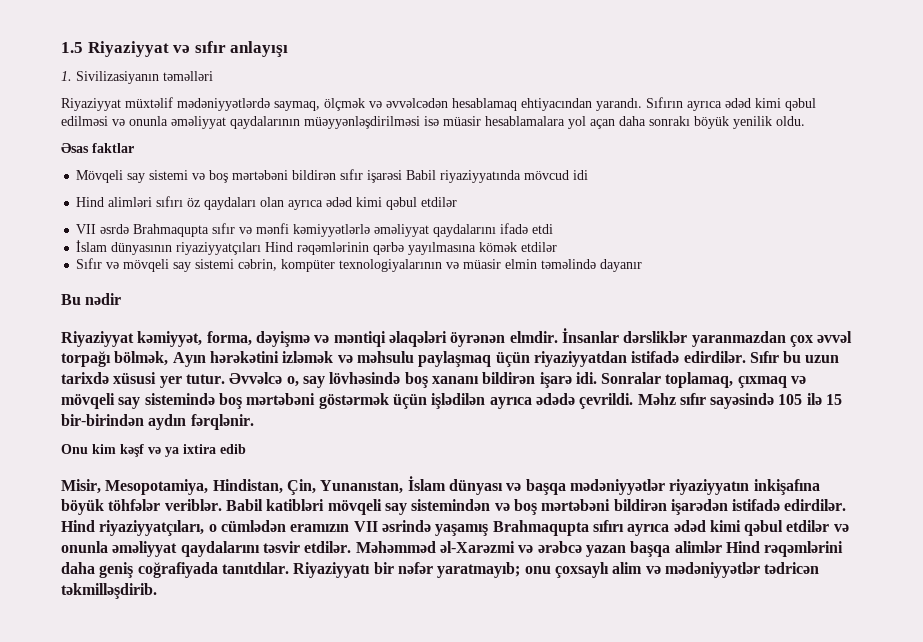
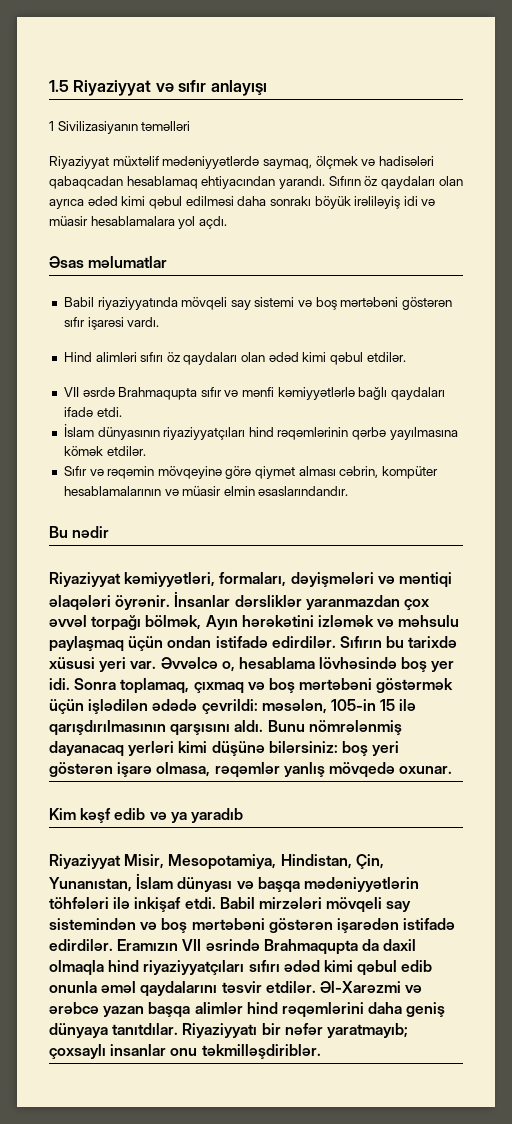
[61,71,72,81] 1. -> [49,121,54,131] 1
[386,98,448,108] əvvəlcədən -> [378,156,434,166] [49,176,123,189] hadisələri qabaqcadan
(683, 102) none -> [364,176,463,189] öz qaydaları olan
[112,116,805,129] [61,143,134,153] [76,170,124,183] və onunla əməliyyat qaydalarının müəyyənləşdirilməsi isə müasir hesablamalara yol açan daha sonrakı böyük yenilik oldu. // Əsas faktlar // Mövqeli -> [237,196,436,209] [49,216,227,229] [49,256,168,268] [63,297,228,310] daha sonrakı böyük irəliləyiş idi və müasir hesablamalara yol açdı. // Əsas məlumatlar // Babil riyaziyyatında mövqeli
[292,170,337,180] bildirən -> [402,297,453,310] göstərən
[406,170,589,183] Babil riyaziyyatında mövcud idi -> [127,317,160,327] vardı.
[288,197,458,210] ayrıca ədəd kimi qəbul etdilər -> [268,352,406,365] ədəd kimi qəbul etdilər.
[374,223,554,237] əməliyyat qaydalarını ifadə etdi -> [358,387,446,400] [63,407,122,417] bağlı qaydaları ifadə etdi.
[265,242,294,252] Hind -> [248,427,274,437] hind
[521,242,558,252] etdilər -> [106,446,146,456] etdilər.
[123,259,235,272] mövqeli say sistemi -> [107,466,336,479] rəqəmin mövqeyinə görə qiymət alması
[339,259,443,272] texnologiyalarının -> [63,486,161,496] hesablamalarının
[541,259,643,272] təməlində dayanır -> [258,486,349,496] əsaslarındandır.
[137,331,310,347] kəmiyyət, forma, dəyişmə -> [124,572,374,587] kəmiyyətləri, formaları, dəyişmələri
[450,331,558,347] öyrənən elmdir. -> [115,595,171,610] öyrənir.
[533,351,840,367] [61,372,225,388] riyaziyyatdan istifadə edirdilər. Sıfır bu uzun tarixdə xüsusi yer tutur. -> [167,636,458,648] [49,657,157,672] ondan istifadə edirdilər. Sıfırın bu tarixdə xüsusi yeri var.
[302,376,325,388] say -> [238,657,315,669] hesablama
[431,372,807,388] [61,393,215,409] xananı bildirən işarə idi. Sonralar toplamaq, çıxmaq və mövqeli say sistemində -> [431,661,455,672] [49,678,265,694] yer idi. Sonra toplamaq, çıxmaq və
[489,393,843,409] [61,414,254,430] [61,444,246,457] ayrıca ədədə çevrildi. Məhz sıfır sayəsində 105 ilə 15 bir-birindən aydın fərqlənir. // Onu kim kəşf və ya ixtira edib // -> [152,699,417,714] [49,720,402,736] [49,741,400,757] [49,762,453,778] [49,808,243,823] [49,854,121,869] ədədə çevrildi: məsələn, 105-in 15 ilə qarışdırılmasının qarşısını aldı. Bunu nömrələnmiş dayanacaq yerləri kimi düşünə bilərsiniz: boş yeri göstərən işarə olmasa, rəqəmlər yanlış mövqedə oxunar. // Kim kəşf edib və ya yaradıb // Riyaziyyat
[569,479,820,495] [61,499,325,515] mədəniyyətlər riyaziyyatın inkişafına böyük töhfələr veriblər. Babil katibləri -> [303,877,419,892] [49,897,322,912] mədəniyyətlərin töhfələri ilə inkişaf etdi. Babil mirzələri
[613,499,667,511] bildirən -> [268,918,333,933] göstərən
[61,520,849,536] [61,541,178,557] Hind riyaziyyatçıları, o cümlədən eramızın VII əsrində yaşamış Brahmaqupta sıfırı ayrıca ədəd kimi qəbul etdilər və onunla əməliyyat -> [117,939,417,955] [49,960,433,976] [49,981,137,993] Eramızın VII əsrində Brahmaqupta da daxil olmaqla hind riyaziyyatçıları sıfırı ədəd kimi qəbul edib onunla əməl
[355,541,515,553] Məhəmməd əl-Xarəzmi -> [319,981,401,993] Əl-Xarəzmi
[725,541,760,553] Hind -> [246,1002,278,1014] hind
[137,562,218,578] coğrafiyada -> [49,1023,108,1038] dünyaya
[524,562,820,578] [61,583,157,599] onu çoxsaylı alim və mədəniyyətlər tədricən təkmilləşdirib. -> [49,1044,321,1059] çoxsaylı insanlar onu təkmilləşdiriblər.

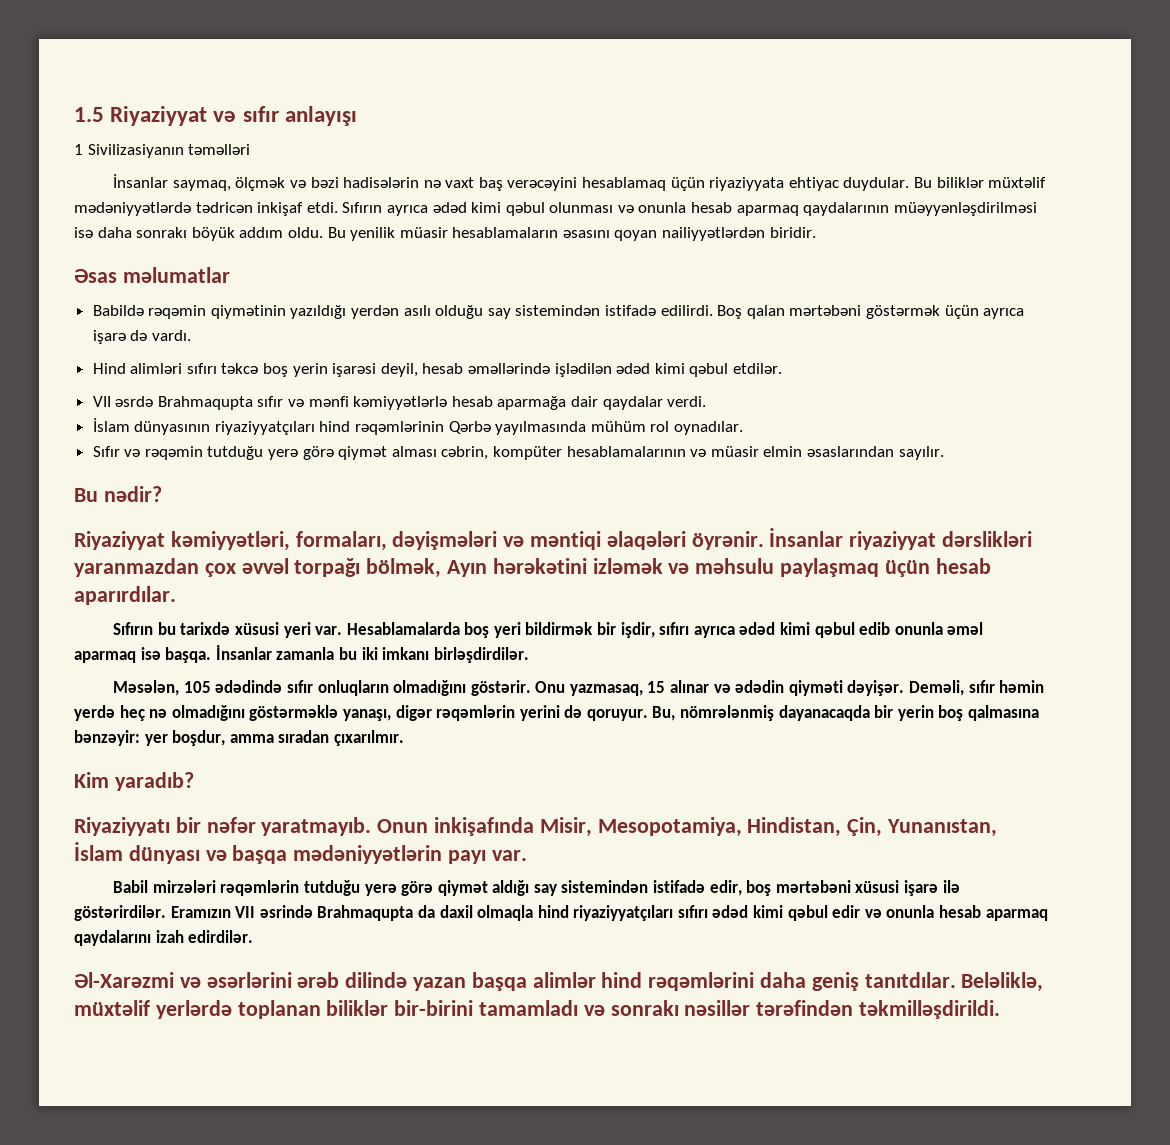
[49,156,434,169] [49,176,463,189] [49,196,436,209] [49,216,227,229] [49,256,168,268] [63,297,453,310] [63,317,160,330] [63,352,266,365] Riyaziyyat müxtəlif mədəniyyətlərdə saymaq, ölçmək və hadisələri qabaqcadan hesablamaq ehtiyacından yarandı. Sıfırın öz qaydaları olan ayrıca ədəd kimi qəbul edilməsi daha sonrakı böyük irəliləyiş idi və müasir hesablamalara yol açdı. // Əsas məlumatlar // Babil riyaziyyatında mövqeli say sistemi və boş mərtəbəni göstərən sıfır işarəsi vardı. // Hind alimləri sıfırı öz qaydaları olan -> [113,174,1047,191] [74,202,1037,216] [74,227,816,241] [74,267,230,283] [92,305,1025,319] [92,330,191,344] [92,363,612,377] İnsanlar saymaq, ölçmək və bəzi hadisələrin nə vaxt baş verəcəyini hesablamaq üçün riyaziyyata ehtiyac duydular. Bu biliklər müxtəlif mədəniyyətlərdə tədricən inkişaf etdi. Sıfırın ayrıca ədəd kimi qəbul olunması və onunla hesab aparmaq qaydalarının müəyyənləşdirilməsi isə daha sonrakı böyük addım oldu. Bu yenilik müasir hesablamaların əsasını qoyan nailiyyətlərdən biridir. // Əsas məlumatlar // Babildə rəqəmin qiymətinin yazıldığı yerdən asılı olduğu say sistemindən istifadə edilirdi. Boş qalan mərtəbəni göstərmək üçün ayrıca işarə də vardı. // Hind alimləri sıfırı təkcə boş yerin işarəsi deyil, hesab əməllərində işlədilən
[358,387,446,400] [63,407,122,417] bağlı qaydaları ifadə etdi. -> [451,396,707,410] hesab aparmağa dair qaydalar verdi.
[352,427,458,440] [63,446,146,456] qərbə yayılmasına kömək etdilər. -> [448,421,744,435] Qərbə yayılmasında mühüm rol oynadılar.
[157,466,222,479] mövqeyinə -> [207,446,299,460] tutduğu yerə
[258,486,349,496] [49,526,110,538] əsaslarındandır. // Bu nədir -> [806,446,944,460] [74,486,162,502] əsaslarından sayılır. // Bu nədir?
[234,595,302,607] dərsliklər -> [849,531,1033,550] riyaziyyat dərslikləri
[167,636,336,648] ondan istifadə edirdilər. -> [935,558,991,574] [74,586,176,605] hesab aparırdılar. //
[160,657,455,672] [49,678,454,694] [49,699,417,714] [49,720,402,736] [49,741,400,757] [49,762,453,778] [49,808,243,823] [49,854,121,869] Əvvəlcə o, hesablama lövhəsində boş yer idi. Sonra toplamaq, çıxmaq və boş mərtəbəni göstərmək üçün işlədilən ədədə çevrildi: məsələn, 105-in 15 ilə qarışdırılmasının qarşısını aldı. Bunu nömrələnmiş dayanacaq yerləri kimi düşünə bilərsiniz: boş yeri göstərən işarə olmasa, rəqəmlər yanlış mövqedə oxunar. // Kim kəşf edib və ya yaradıb // Riyaziyyat -> [346,622,984,638] [74,645,529,663] [113,680,1045,696] [74,705,1040,721] [74,730,404,746] [74,772,194,791] [74,817,535,836] Hesablamalarda boş yeri bildirmək bir işdir, sıfırı ayrıca ədəd kimi qəbul edib onunla əməl aparmaq isə başqa. İnsanlar zamanla bu iki imkanı birləşdirdilər. // Məsələn, 105 ədədində sıfır onluqların olmadığını göstərir. Onu yazmasaq, 15 alınar və ədədin qiyməti dəyişər. Deməli, sıfır həmin yerdə heç nə olmadığını göstərməklə yanaşı, digər rəqəmlərin yerini də qoruyur. Bu, nömrələnmiş dayanacaqda bir yerin boş qalmasına bənzəyir: yer boşdur, amma sıradan çıxarılmır. // Kim yaradıb? // Riyaziyyatı bir nəfər yaratmayıb. Onun inkişafında
[49,897,412,913] [49,918,456,933] [49,939,113,951] töhfələri ilə inkişaf etdi. Babil mirzələri mövqeli say sistemindən və boş mərtəbəni göstərən işarədən istifadə edirdilər. -> [448,850,527,864] [113,880,960,896] [74,905,166,921] payı var. // Babil mirzələri rəqəmlərin tutduğu yerə görə qiymət aldığı say sistemindən istifadə edir, boş mərtəbəni xüsusi işarə ilə göstərirdilər.
[401,960,433,972] [49,981,423,997] [49,1002,99,1014] edib onunla əməl qaydalarını təsvir etdilər. Əl-Xarəzmi və ərəbcə -> [832,905,1048,921] [74,930,254,946] [74,972,408,988] edir və onunla hesab aparmaq qaydalarını izah edirdilər. // Əl-Xarəzmi və əsərlərini ərəb dilində
[49,1023,408,1038] [49,1044,321,1059] dünyaya tanıtdılar. Riyaziyyatı bir nəfər yaratmayıb; çoxsaylı insanlar onu təkmilləşdiriblər. -> [864,972,1044,992] [74,1000,1001,1019] tanıtdılar. Beləliklə, müxtəlif yerlərdə toplanan biliklər bir-birini tamamladı və sonrakı nəsillər tərəfindən təkmilləşdirildi.

